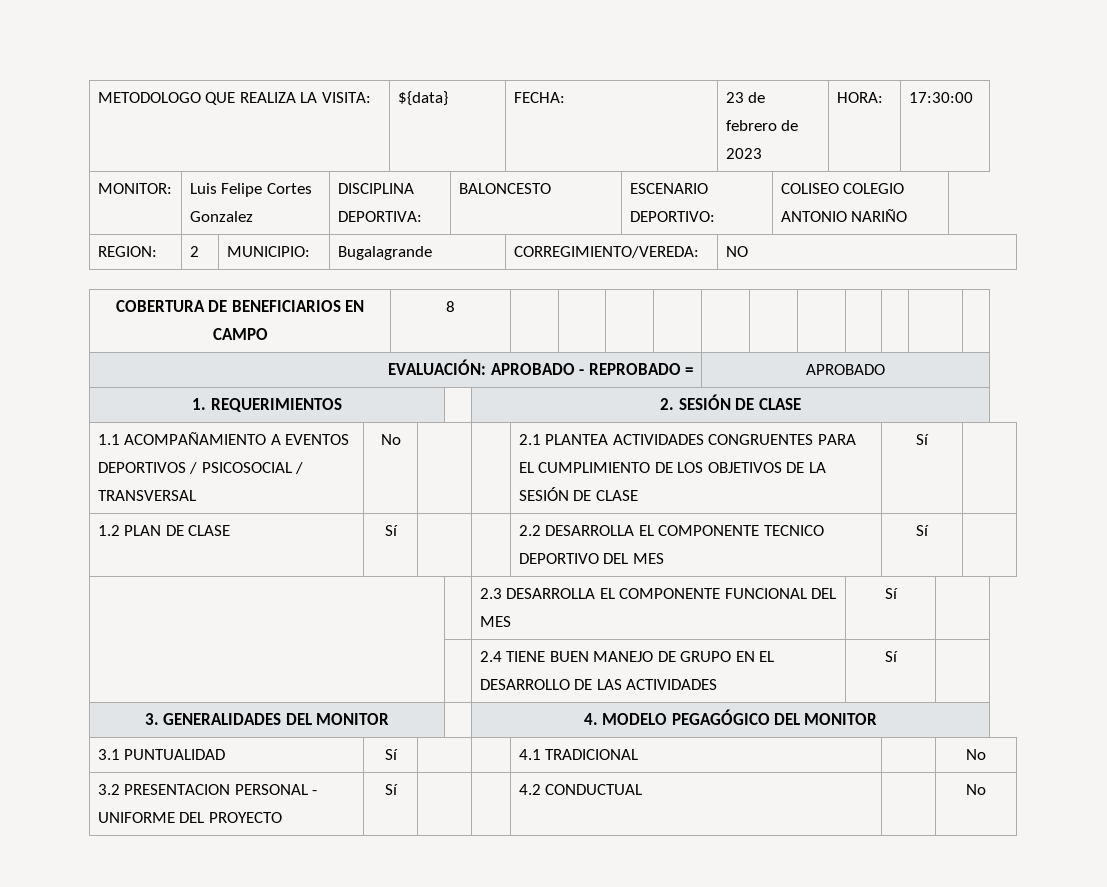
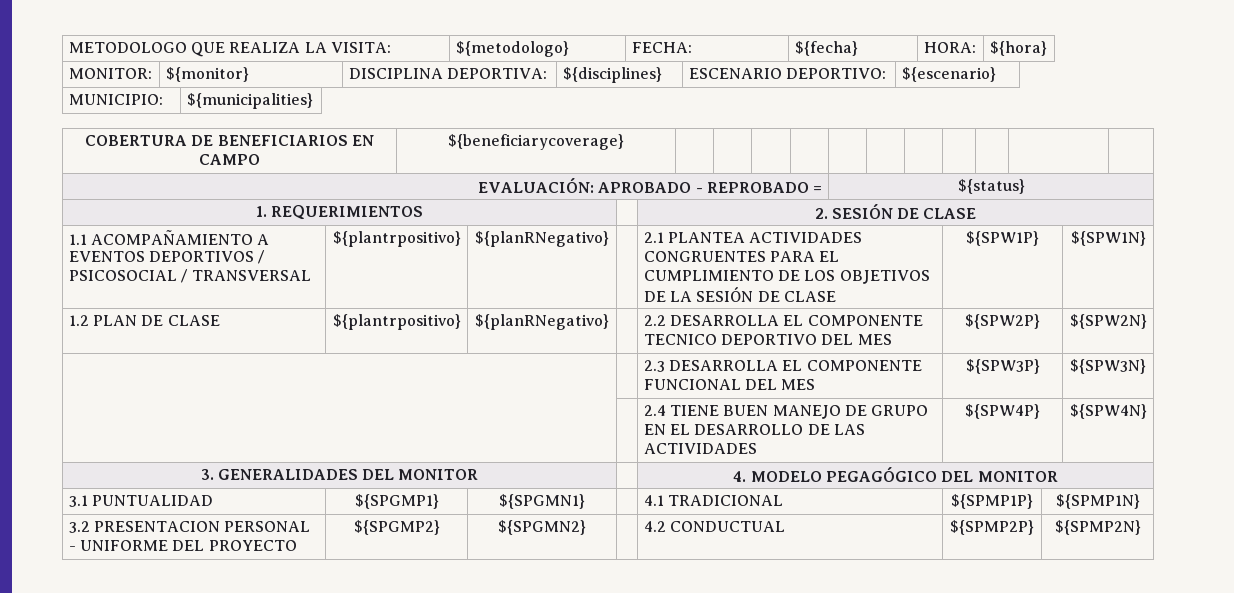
[397,91,448,106] ${data} -> [455,41,569,57] ${metodologo}
[725,92,766,103] [725,120,799,131] [725,148,762,159] 23 de febrero de 2023 -> [794,41,858,56] ${fecha}
[908,92,973,103] 17:30:00 -> [989,41,1047,56] ${hora}
[189,183,312,197] [189,211,253,222] Luis Felipe Cortes Gonzalez -> [165,67,249,82] ${monitor}
[458,183,551,194] BALONCESTO -> [562,67,662,83] ${disciplines}
[780,183,905,194] [780,209,908,222] [97,246,157,257] [189,246,199,257] [226,246,310,257] [337,246,432,260] [513,246,699,258] [725,246,748,257] COLISEO COLEGIO ANTONIO NARIÑO // REGION: | 2 | MUNICIPIO: | Bugalagrande | CORREGIMIENTO/VEREDA: | NO -> [901,67,996,82] [68,94,163,105] [186,93,313,109] ${escenario} // MUNICIPIO: | ${municipalities}
[445,301,455,312] 8 -> [448,134,624,150] ${beneficiarycoverage}
[806,364,885,375] APROBADO -> [957,179,1025,194] ${status}
[380,434,401,445] No | -> [332,231,461,247] [475,231,609,247] ${plantrpositivo} | ${planRNegativo}
[916,434,929,445] Sí | -> [966,231,1039,246] [1070,231,1146,246] ${SPW1P} | ${SPW1N}
[384,525,398,536] Sí | -> [332,314,461,330] [475,314,609,330] ${plantrpositivo} | ${planRNegativo}
[916,525,929,536] Sí | -> [965,314,1040,329] [1069,314,1147,329] ${SPW2P} | ${SPW2N}
[884,588,898,599] Sí | -> [965,359,1040,374] [1070,359,1146,374] ${SPW3P} | ${SPW3N}
[884,651,898,662] Sí | -> [965,404,1040,419] [1069,404,1147,419] ${SPW4P} | ${SPW4N}
[384,749,398,760] Sí | -> [354,494,439,509] [499,494,585,509] ${SPGMP1} | ${SPGMN1}
[966,749,986,760] | No -> [951,494,1033,509] [1055,494,1140,509] ${SPMP1P} | ${SPMP1N}
[384,784,398,795] Sí | -> [353,520,440,535] [498,520,586,535] ${SPGMP2} | ${SPGMN2}
[966,784,986,795] | No -> [950,520,1034,535] [1054,520,1141,535] ${SPMP2P} | ${SPMP2N}

